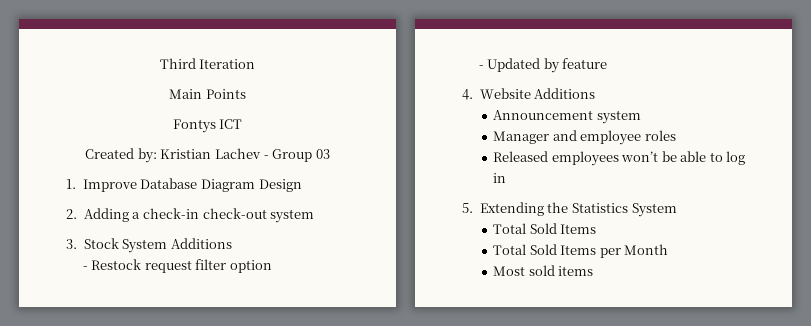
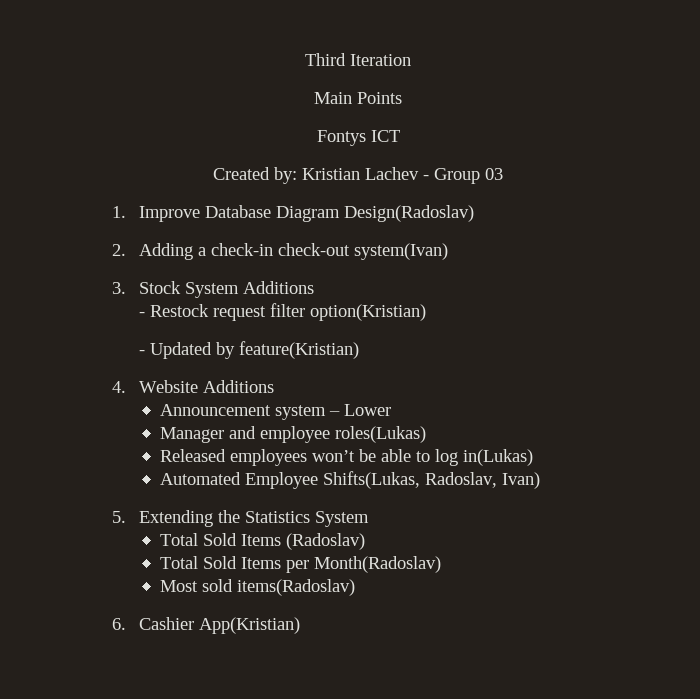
[258,179,302,192] Design -> [344,205,475,222] Design(Radoslav)
[270,209,315,223] system -> [354,243,449,260] system(Ivan)
[229,260,272,273] option -> [310,304,427,321] option(Kristian)
[562,58,608,69] feature -> [239,341,360,359] feature(Kristian)
(641, 117) none -> [328,404,391,416] – Lower
[644,130,676,141] roles -> [334,426,426,443] roles(Lukas)
[493,173,507,183] in -> [462,449,533,466] [159,471,540,489] in(Lukas) // Automated Employee Shifts(Lukas, Radoslav, Ivan)
(597, 229) none -> [285,533,365,550] (Radoslav)
[624,244,669,255] Month -> [313,556,441,573] Month(Radoslav)
[558,266,594,276] items -> [236,579,355,596] [112,617,301,634] items(Radoslav) // 6. Cashier App(Kristian)

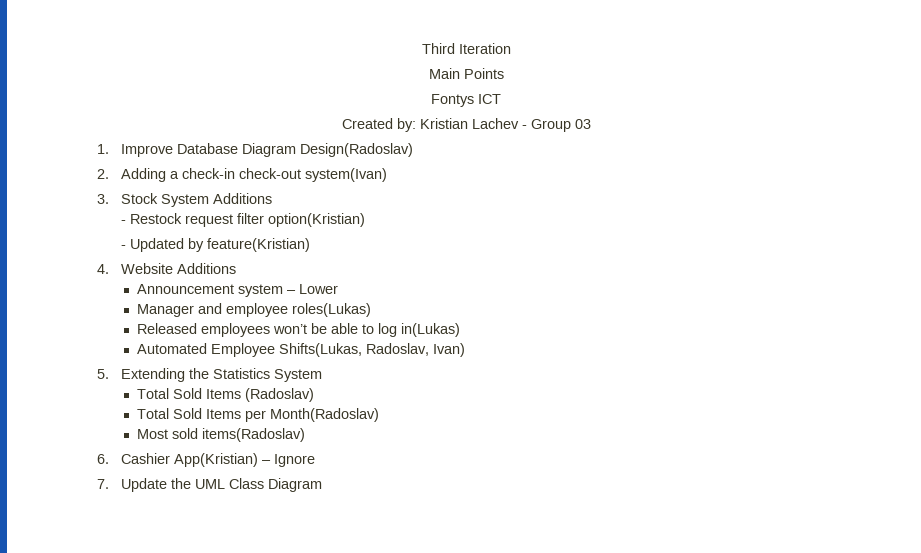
(301, 625) none -> [261,454,315,467] [96,478,322,492] – Ignore // 7. Update the UML Class Diagram

